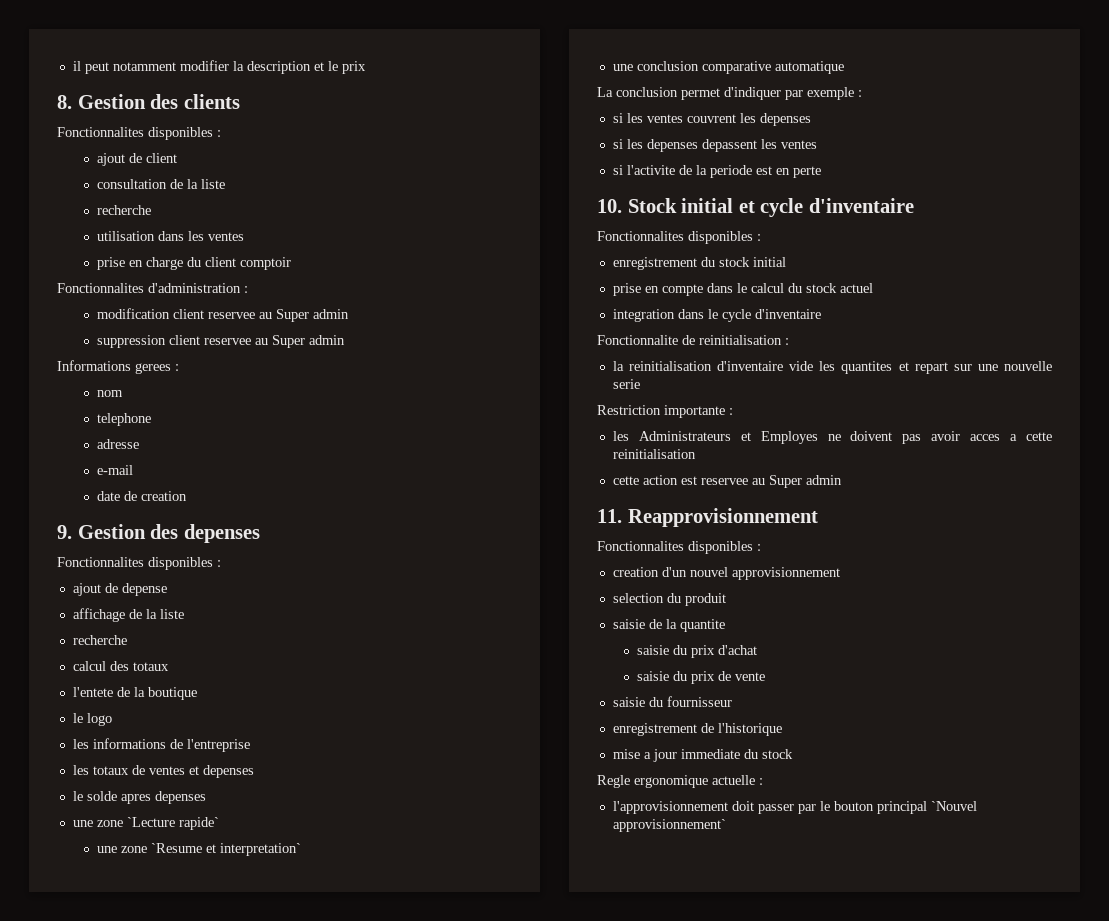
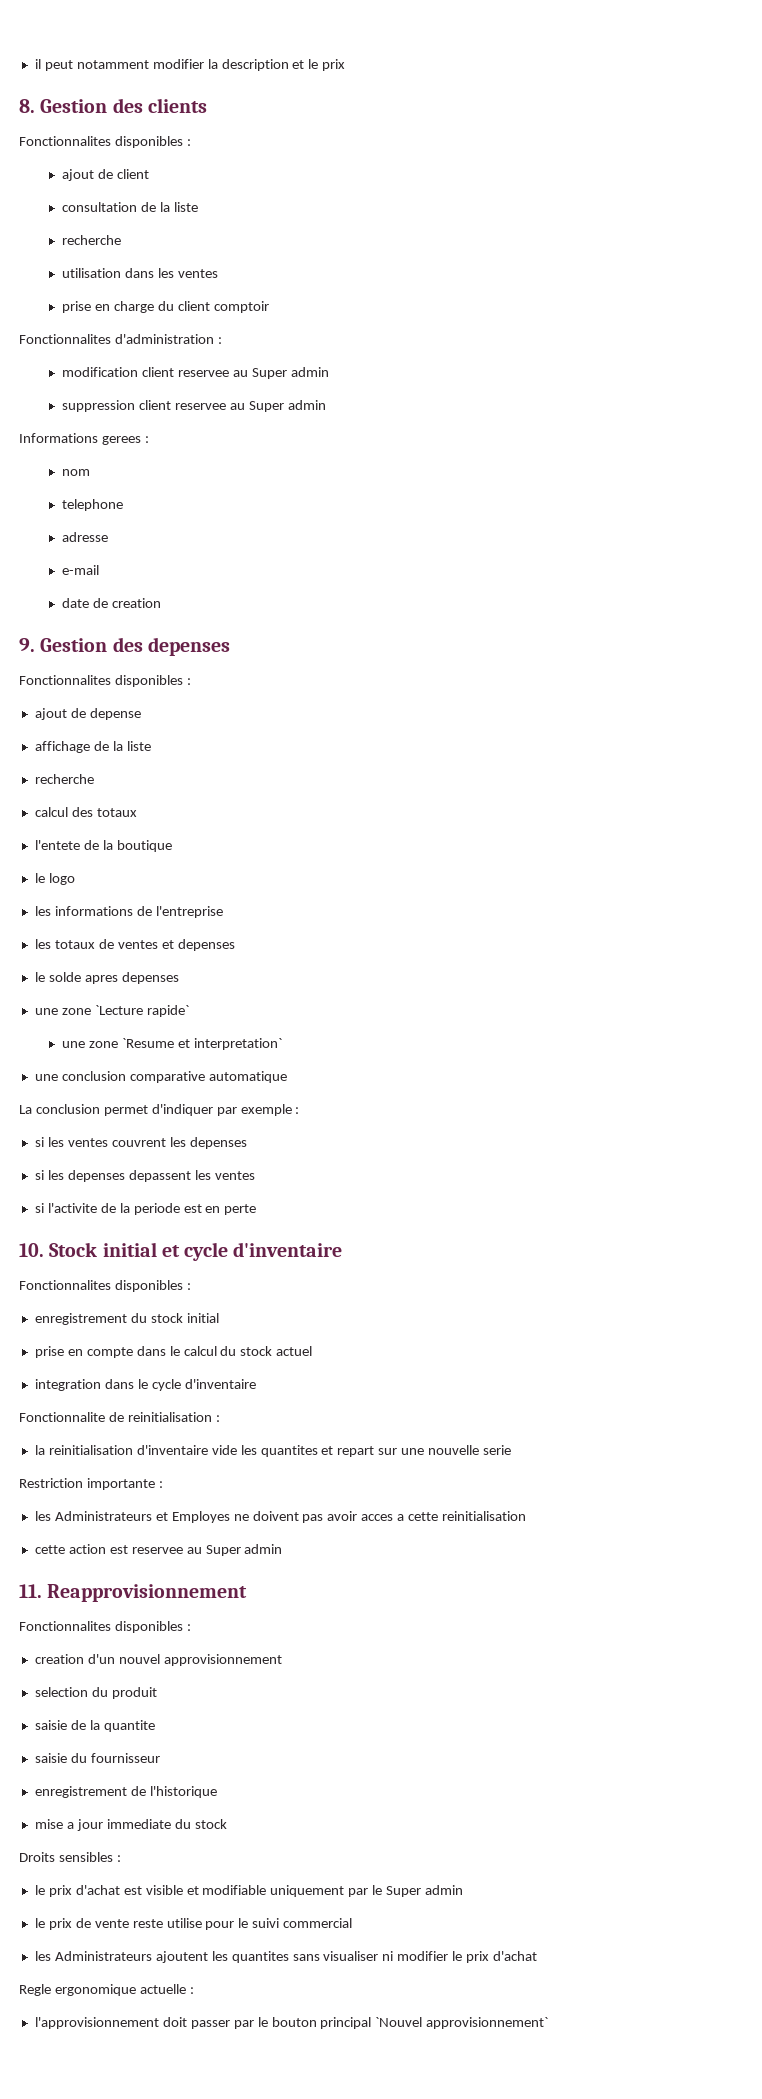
[636,645,757,658] [636,671,765,684] // saisie du prix d'achat // saisie du prix de vente -> (155, 1726) none
(793, 754) none -> [19,1852,121,1862] [34,1885,464,1897] [34,1918,353,1930] [34,1951,538,1963] // Droits sensibles : // le prix d'achat est visible et modifiable uniquement par le Super admin // le prix de vente reste utilise pour le suivi commercial // les Administrateurs ajoutent les quantites sans visualiser ni modifier le prix d'achat

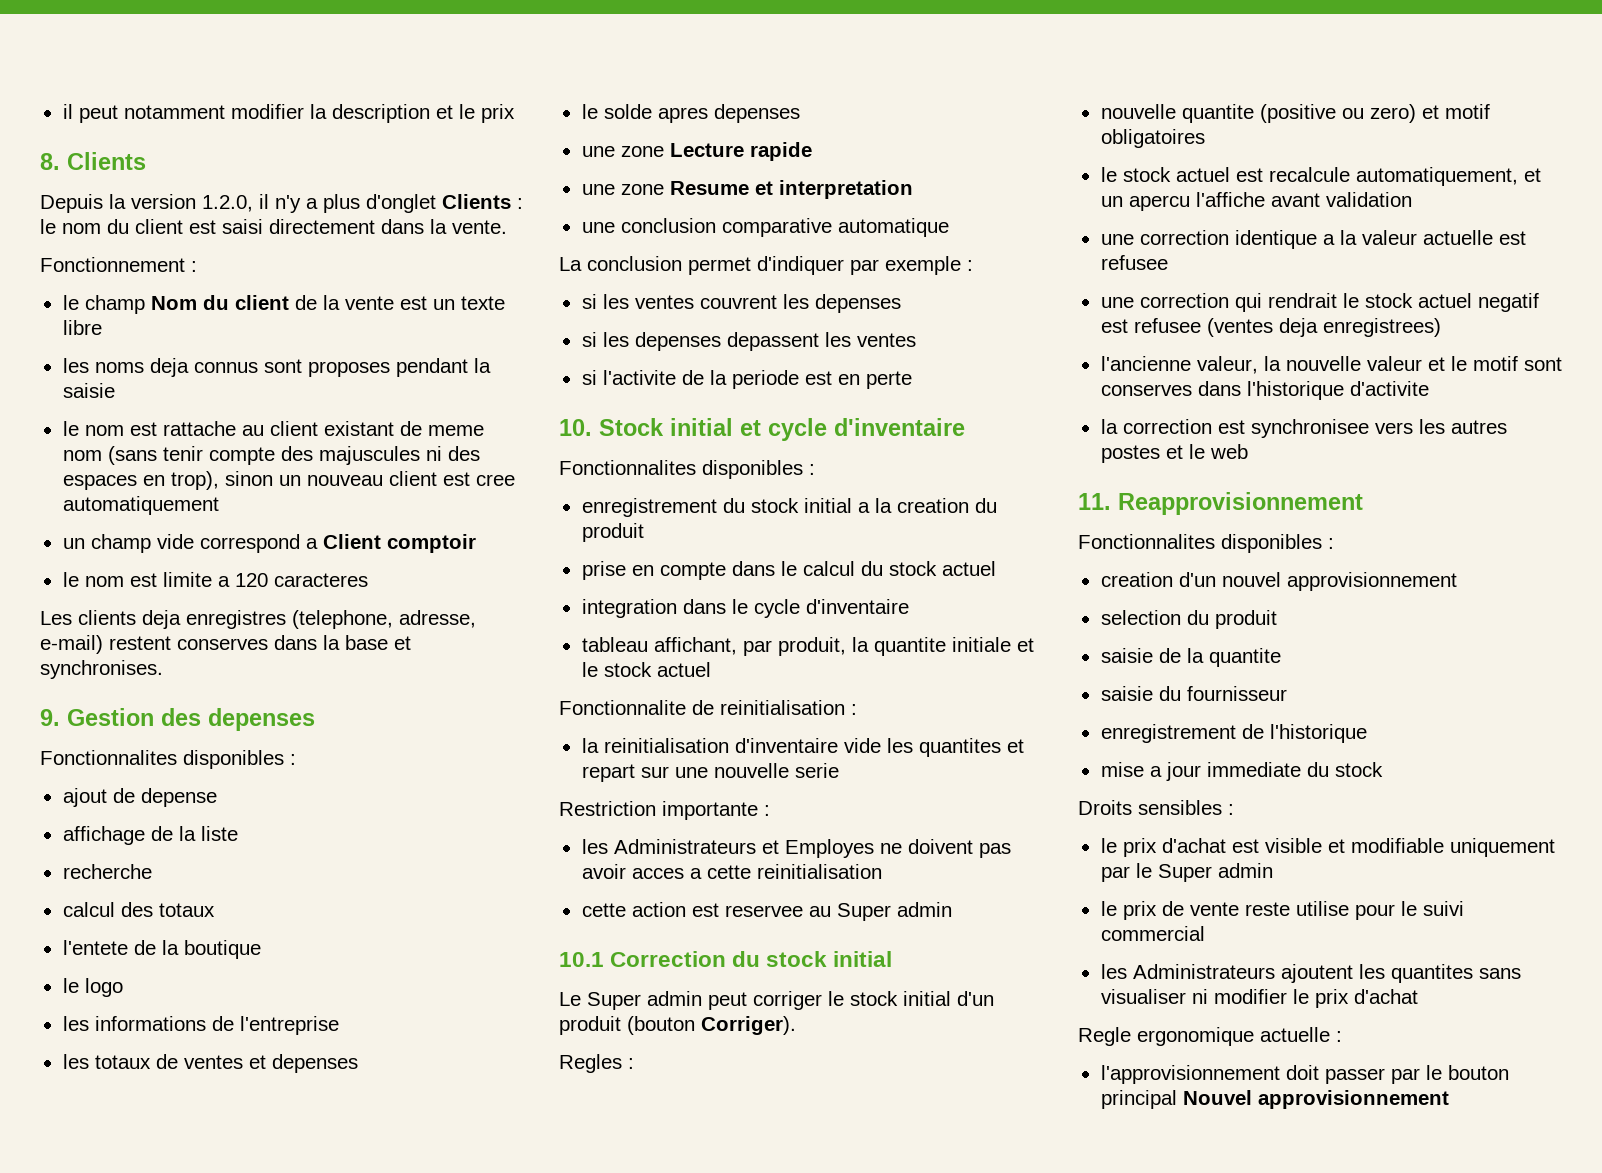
[40,98,207,113] [19,136,191,148] [62,169,149,181] [62,202,198,212] [62,235,122,245] [62,268,218,278] [62,301,269,313] [19,334,222,344] [62,367,329,379] [62,400,326,412] [19,433,149,445] [62,469,91,476] [62,499,124,511] [62,532,109,542] [62,565,100,575] [62,598,161,608] Gestion des clients // Fonctionnalites disponibles : // ajout de client // consultation de la liste // recherche // utilisation dans les ventes // prise en charge du client comptoir // Fonctionnalites d'administration : // modification client reservee au Super admin // suppression client reservee au Super admin // Informations gerees : // nom // telephone // adresse // e-mail // date de creation -> [67,152,146,170] [40,194,523,213] [40,219,507,234] [40,257,197,272] [62,295,505,314] [62,320,102,335] [62,358,491,377] [62,383,115,398] [62,421,484,436] [62,446,480,465] [62,471,515,490] [62,496,219,515] [62,534,476,553] [62,572,368,587] [40,610,476,629] [40,635,411,654] [40,660,163,679] Clients // Depuis la version 1.2.0, il n'y a plus d'onglet Clients : le nom du client est saisi directement dans la vente. // Fonctionnement : // le champ Nom du client de la vente est un texte libre // les noms deja connus sont proposes pendant la saisie // le nom est rattache au client existant de meme nom (sans tenir compte des majuscules ni des espaces en trop), sinon un nouveau client est cree automatiquement // un champ vide correspond a Client comptoir // le nom est limite a 120 caracteres // Les clients deja enregistres (telephone, adresse, e-mail) restent conserves dans la base et synchronises.
[94,1005,189,1017] [62,1038,282,1050] `Lecture rapide` // une zone `Resume et interpretation` -> [669,142,812,161] [581,180,913,199] Lecture rapide // une zone Resume et interpretation
(219, 1318) none -> [857,498,997,513] [581,523,644,542] a la creation du produit
(256, 1384) none -> [581,637,1034,656] [581,662,711,677] // tableau affichant, par produit, la quantite initiale et le stock actuel
(283, 1549) none -> [559,951,893,967] [559,991,994,1010] [559,1016,796,1035] [559,1054,634,1073] [1100,104,1490,123] [1100,129,1205,148] [1100,167,1541,186] [1100,192,1412,211] [1100,230,1526,249] [1100,255,1168,270] [1100,293,1539,312] [1100,318,1441,337] [1100,356,1562,374] [1100,381,1429,400] [1100,419,1507,438] [1100,444,1248,463] // 10.1 Correction du stock initial // Le Super admin peut corriger le stock initial d'un produit (bouton Corriger). // Regles : // nouvelle quantite (positive ou zero) et motif obligatoires // le stock actuel est recalcule automatiquement, et un apercu l'affiche avant validation // une correction identique a la valeur actuelle est refusee // une correction qui rendrait le stock actuel negatif est refusee (ventes deja enregistrees) // l'ancienne valeur, la nouvelle valeur et le motif sont conserves dans l'historique d'activite // la correction est synchronisee vers les autres postes et le web
[375,2017,549,2029] `Nouvel approvisionnement` -> [1182,1090,1449,1109] Nouvel approvisionnement

